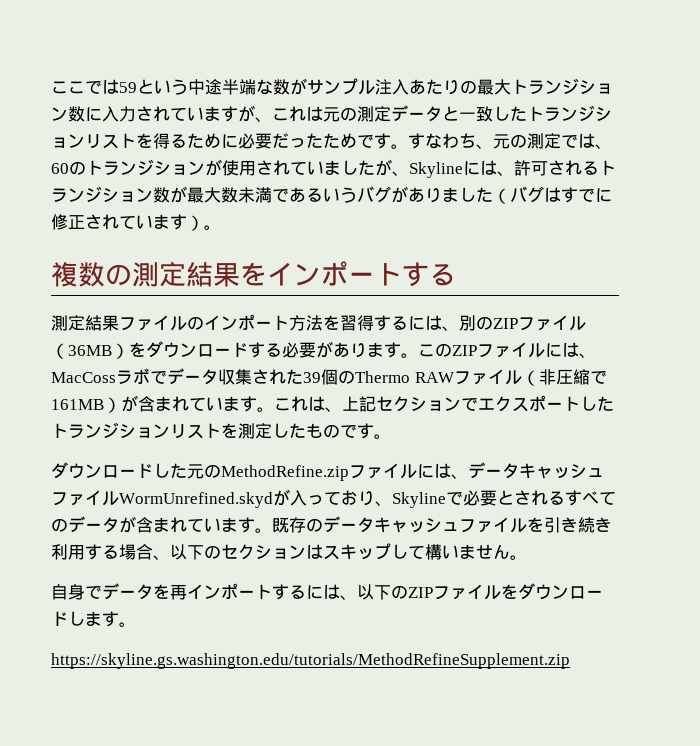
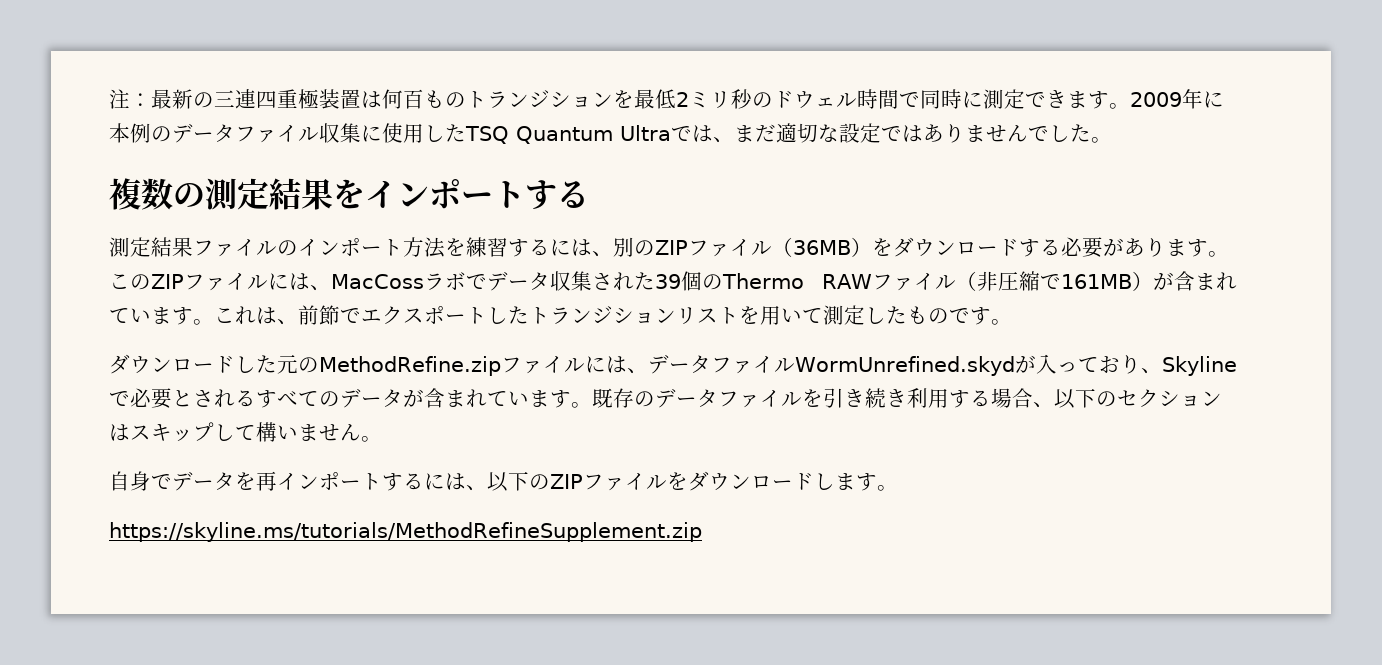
[51,78,613,95] [51,105,612,122] [51,133,612,149] [51,159,616,178] [51,186,612,204] [51,214,204,231] ここでは59という中途半端な数がサンプル注入あたりの最大トランジション数に入力されていますが、これは元の測定データと一致したトランジションリストを得るために必要だったためです。すなわち、元の測定では、60のトランジションが使用されていましたが、Skylineには、許可されるトランジション数が最大数未満であるいうバグがありました（バグはすでに修正されています） -> [109,89,1224,109] [109,123,1091,144] 注：最新の三連四重極装置は何百ものトランジションを最低2ミリ秒のドウェル時間で同時に測定できます。2009年に本例のデータファイル収集に使用したTSQ Quantum Ultraでは、まだ適切な設定ではありませんでした
[340,315,374,331] 習得 -> [466,237,508,257] 練習
[342,396,461,412] 上記セクション -> [298,305,340,325] 前節
(238, 430) none -> [760,306,823,325] 用いて
[519,463,604,479] キャッシュ -> (711, 364) none
[374,517,459,533] キャッシュ -> (718, 398) none
[51,653,570,669] https://skyline.gs.washington.edu/tutorials/MethodRefineSupplement.zip -> [109,522,702,542] https://skyline.ms/tutorials/MethodRefineSupplement.zip

